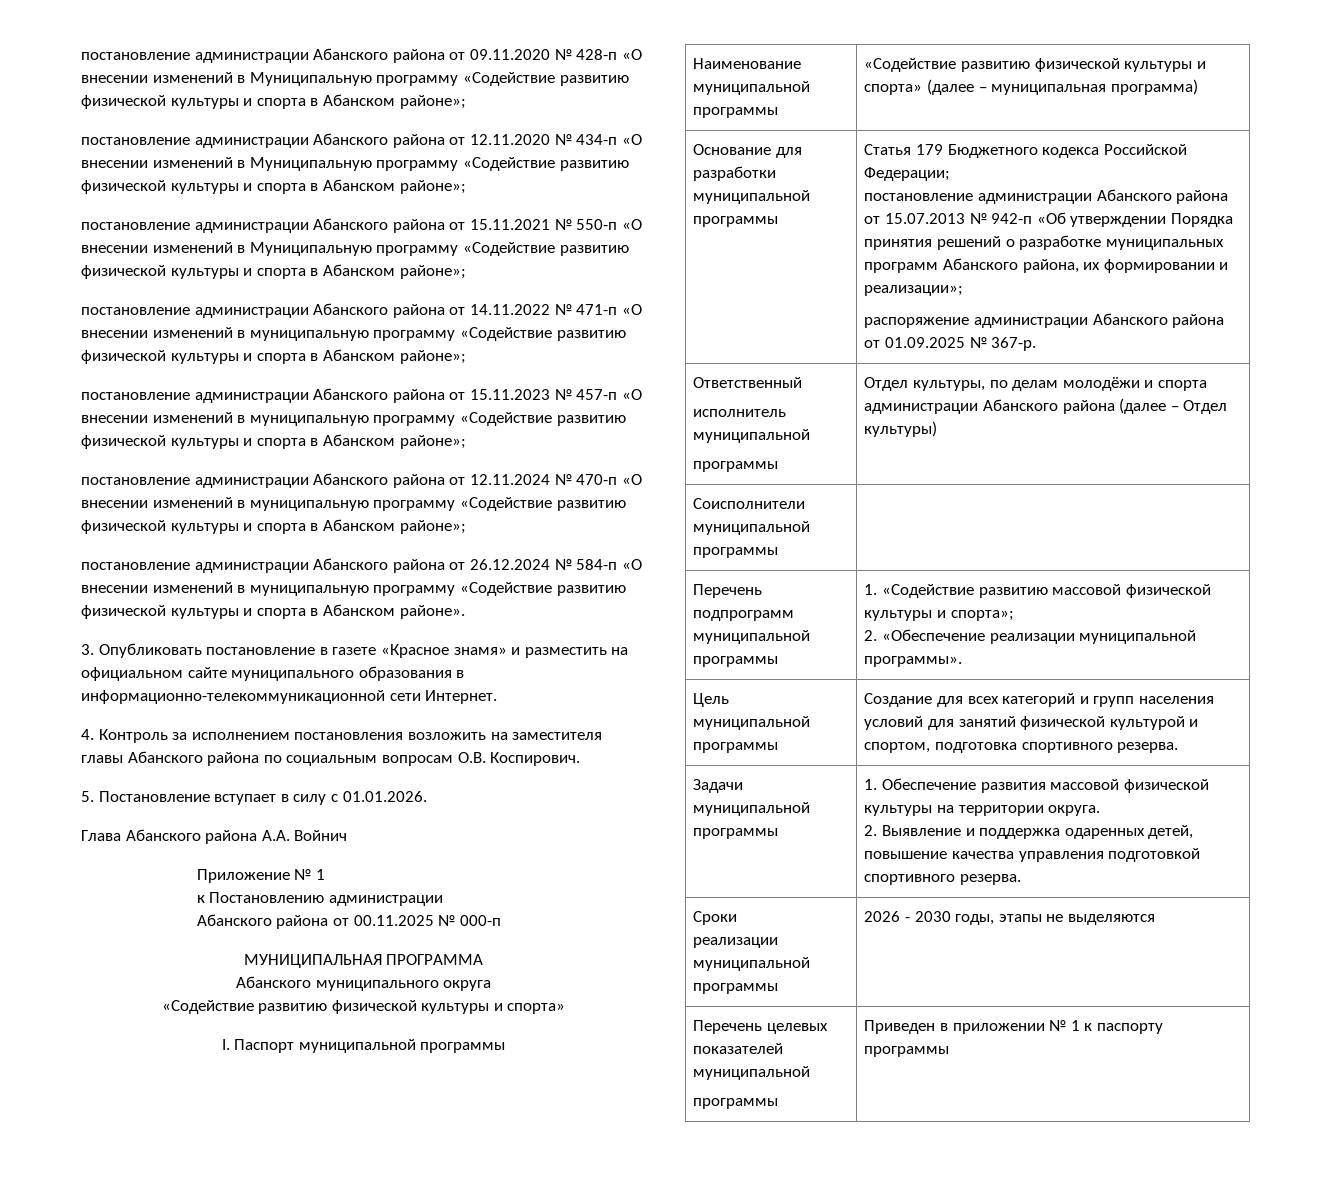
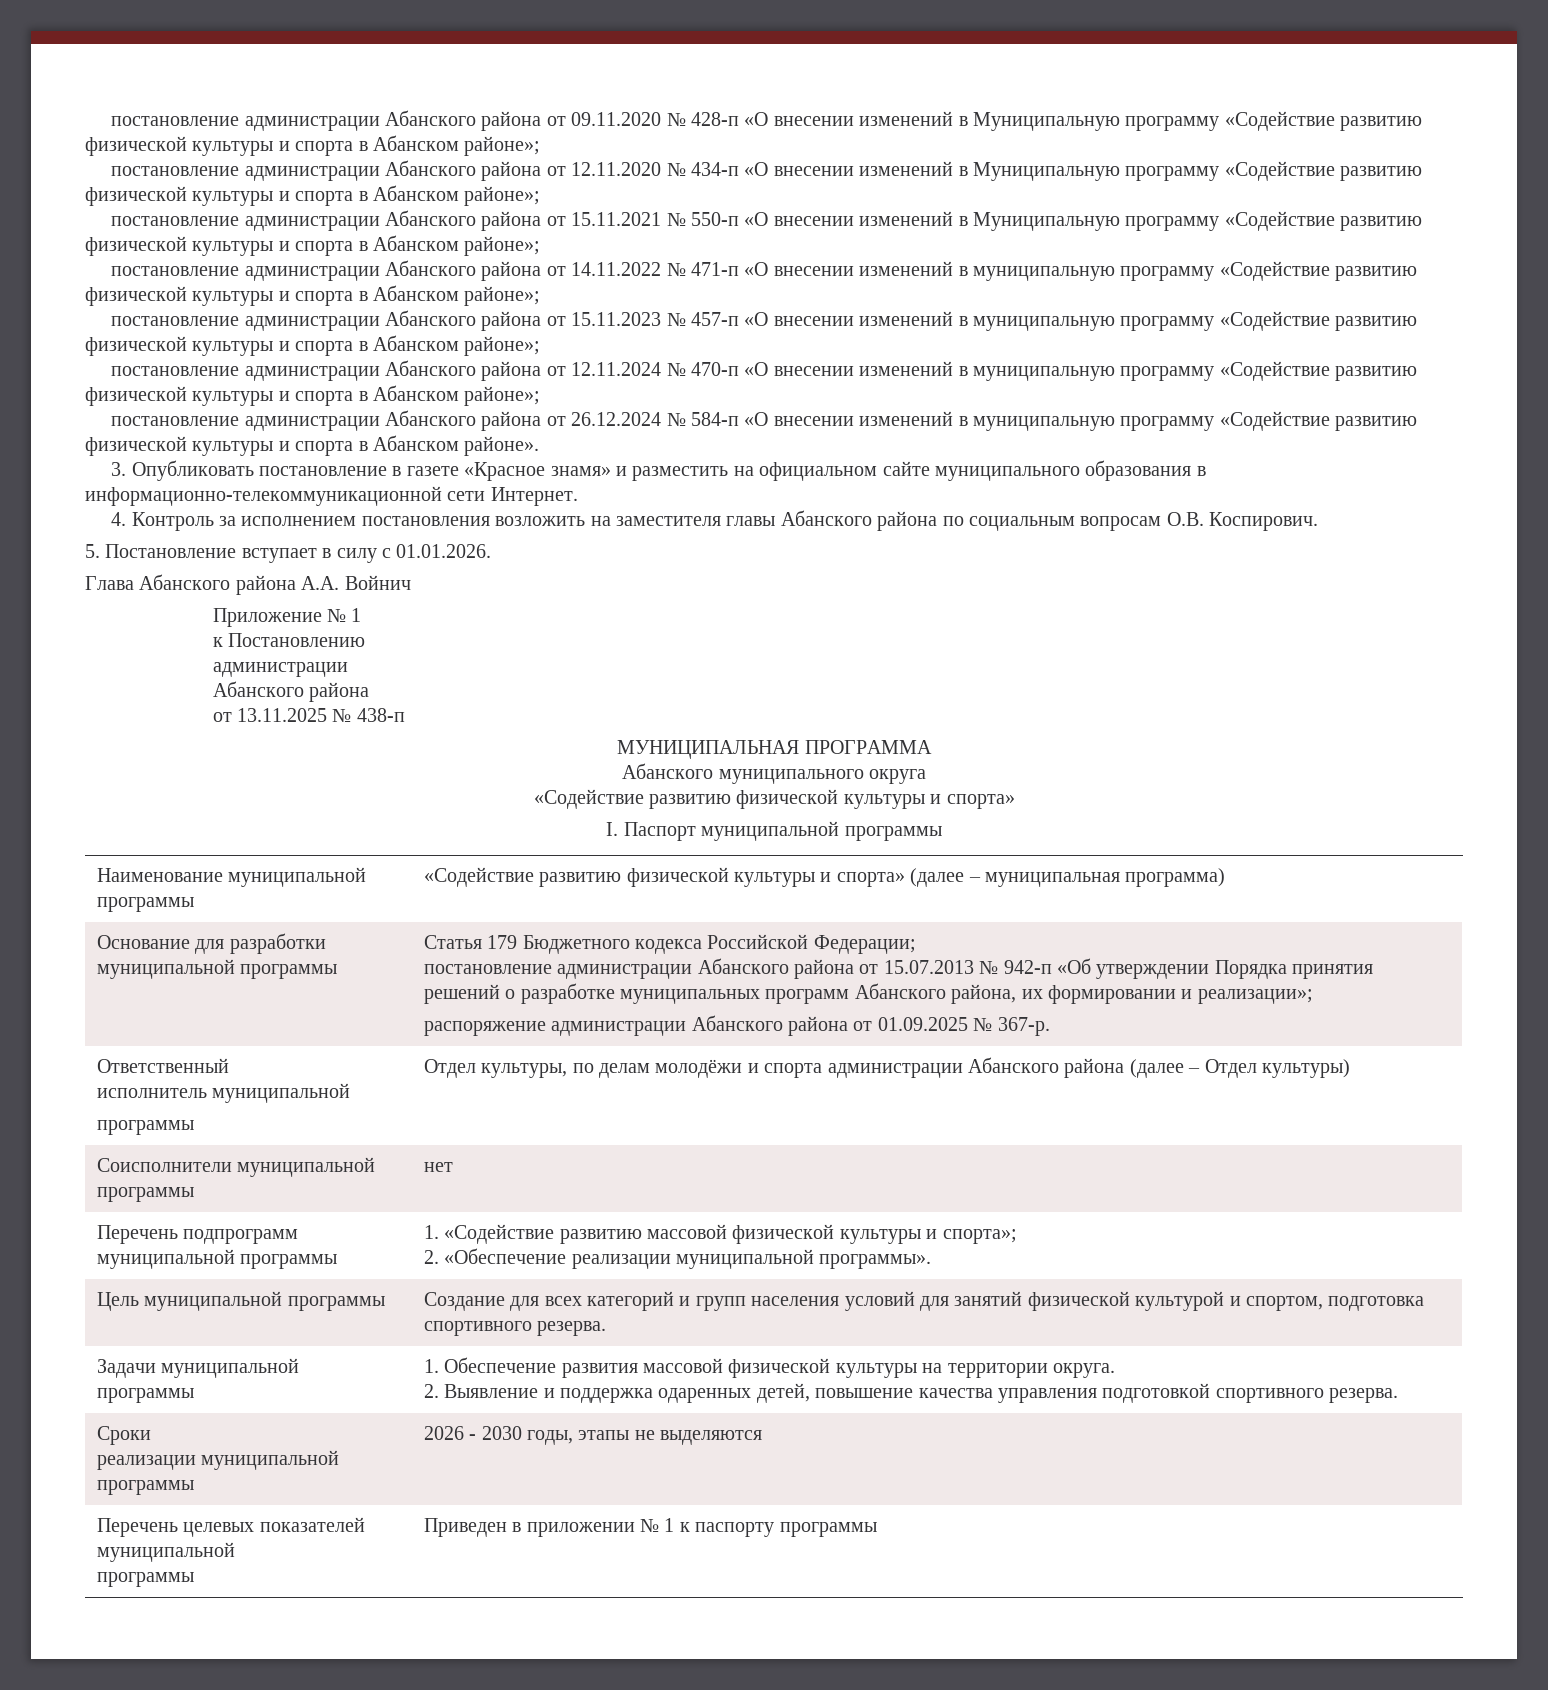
(325, 897) none -> (365, 640) //
[333,915,501,926] от 00.11.2025 № 000-п -> [212,708,405,722] // от 13.11.2025 № 438-п
(779, 552) none -> [423,1162,453,1172] нет

